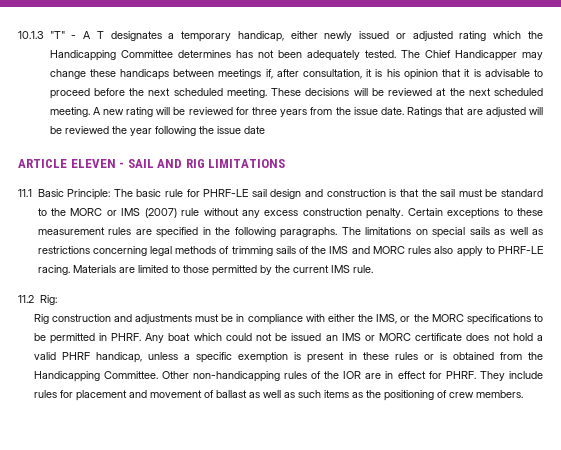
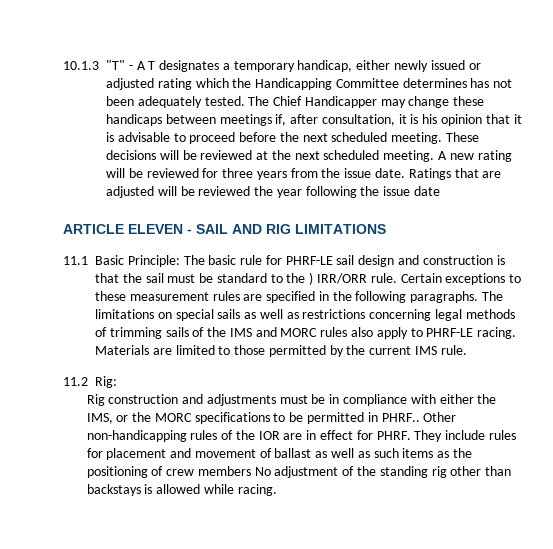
[70,208,404,219] MORC or IMS (2007) rule without any excess construction penalty. -> [309,272,397,285] ) IRR/ORR rule.
[111,333,543,343] [33,352,544,363] [33,371,158,382] PHRF. Any boat which could not be issued an IMS or MORC certificate does not hold a valid PHRF handicap, unless a specific exemption is present in these rules or is obtained from the Handicapping Committee. -> [381,413,420,422] PHRF..
[475,390,523,398] members. -> [197,466,512,478] [86,484,277,496] members No adjustment of the standing rig other than backstays is allowed while racing.

